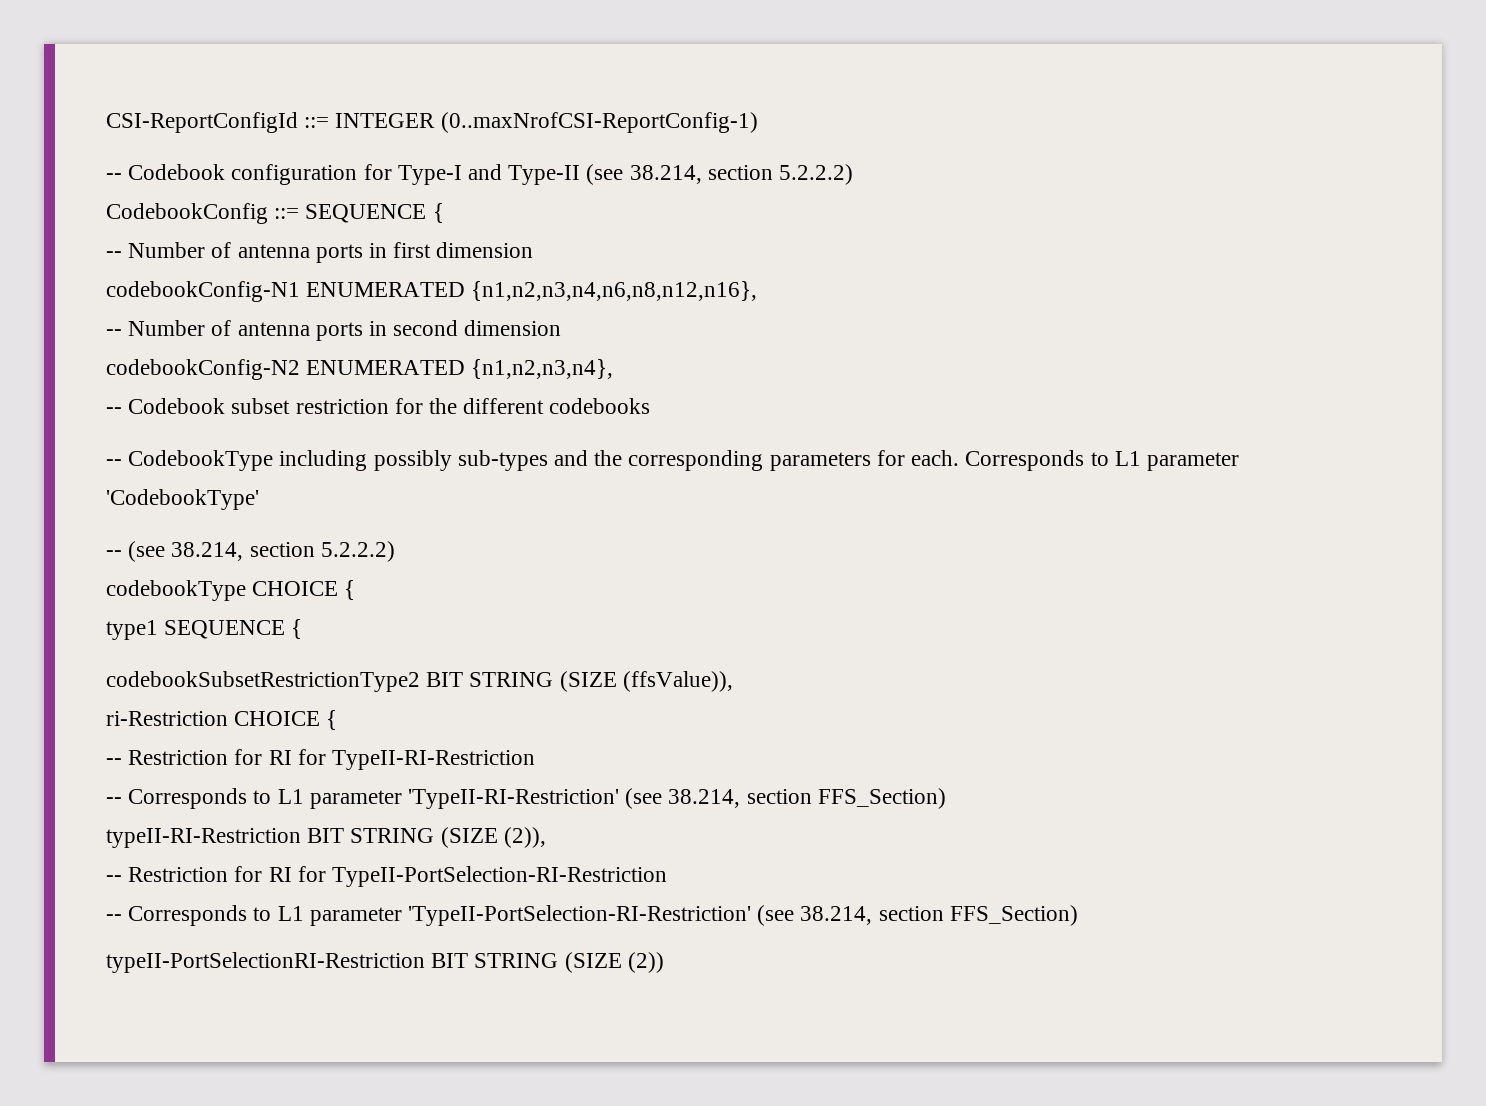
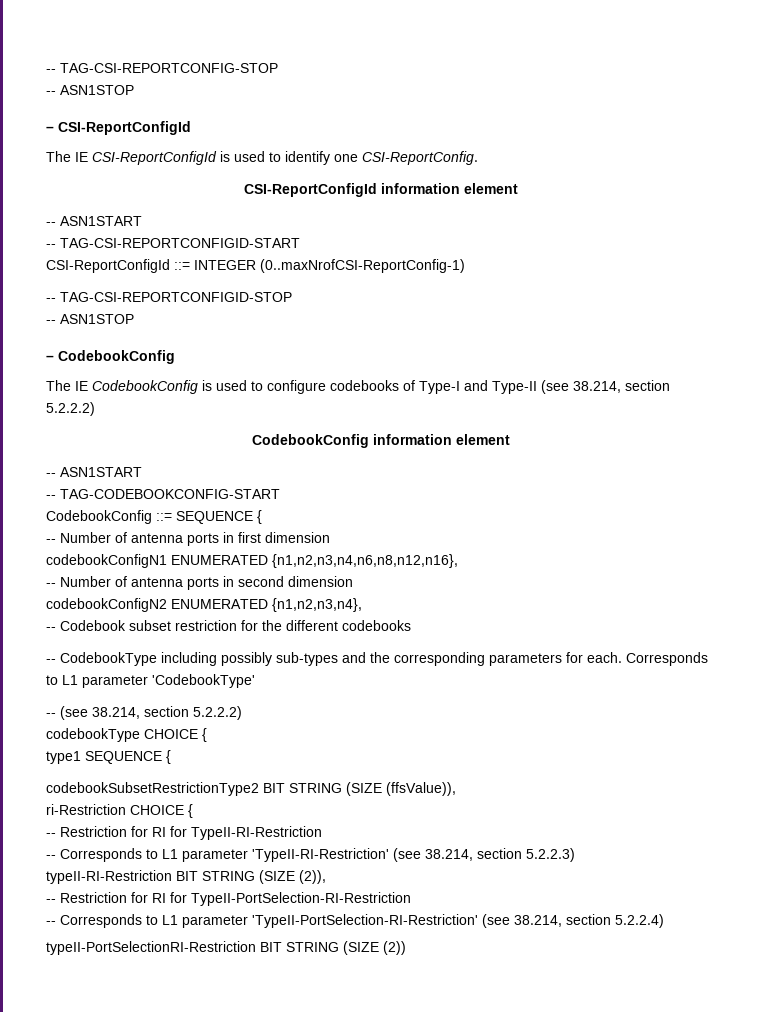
(106, 122) none -> [46,63,278,73] [46,85,134,95] [46,121,191,135] [46,151,478,165] [244,183,518,197] [46,216,142,226] [46,238,300,248] -- TAG-CSI-REPORTCONFIG-STOP // -- ASN1STOP // – CSI-ReportConfigId // The IE CSI-ReportConfigId is used to identify one CSI-ReportConfig. // CSI-ReportConfigId information element // -- ASN1START // -- TAG-CSI-REPORTCONFIGID-START //
[128,164,392,185] Codebook configuration for -> [60,292,292,302] [46,314,134,324] [46,350,175,364] [46,380,415,394] TAG-CSI-REPORTCONFIGID-STOP // -- ASN1STOP // – CodebookConfig // The IE CodebookConfig is used to configure codebooks of
(854, 174) none -> [252,434,510,448] [46,467,142,477] [46,489,280,499] // CodebookConfig information element // -- ASN1START // -- TAG-CODEBOOKCONFIG-START
[106,281,300,302] codebookConfig-N1 -> [46,554,167,568] codebookConfigN1
[106,359,300,380] codebookConfig-N2 -> [46,598,167,612] codebookConfigN2
[817,788,946,809] FFS_Section) -> [526,848,575,862] 5.2.2.3)
[949,905,1078,926] FFS_Section) -> [615,914,664,928] 5.2.2.4)

